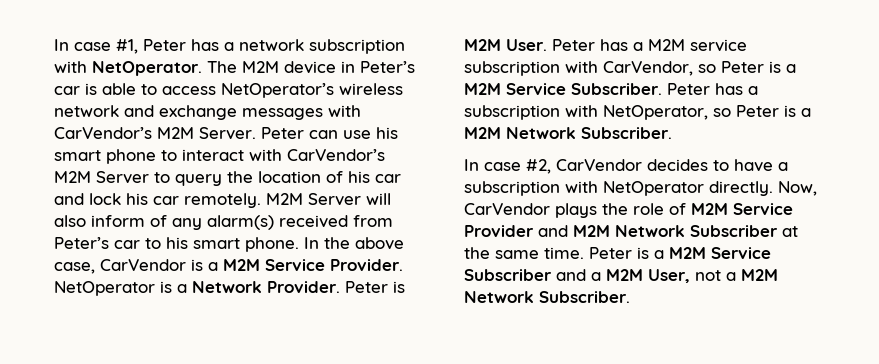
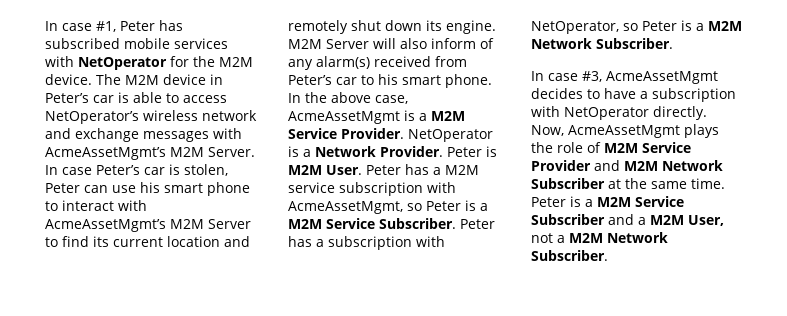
[224,39,405,54] [54,61,202,76] a network subscription with NetOperator. -> [45,38,228,49] [45,56,253,70] [45,74,92,85] subscribed mobile services with NetOperator for the M2M device.
[54,127,152,139] CarVendor’s -> [45,147,166,160] AcmeAssetMgmt’s
(256, 133) none -> [45,164,228,176] In case Peter’s car is stolen,
[287,149,385,161] CarVendor’s -> [45,219,166,232] AcmeAssetMgmt’s
[175,171,401,186] [54,193,261,208] query the location of his car and lock his car remotely. -> [62,236,250,247] [288,20,496,34] find its current location and remotely shut down its engine.
[100,259,186,271] CarVendor -> [288,111,400,124] AcmeAssetMgmt
[603,61,693,76] CarVendor, -> [288,201,403,214] AcmeAssetMgmt,
[526,159,642,174] #2, CarVendor -> [582,71,718,84] #3, AcmeAssetMgmt
[464,203,550,215] CarVendor -> [568,125,680,138] AcmeAssetMgmt

